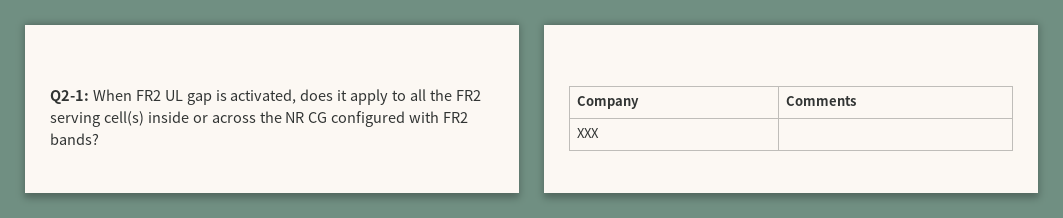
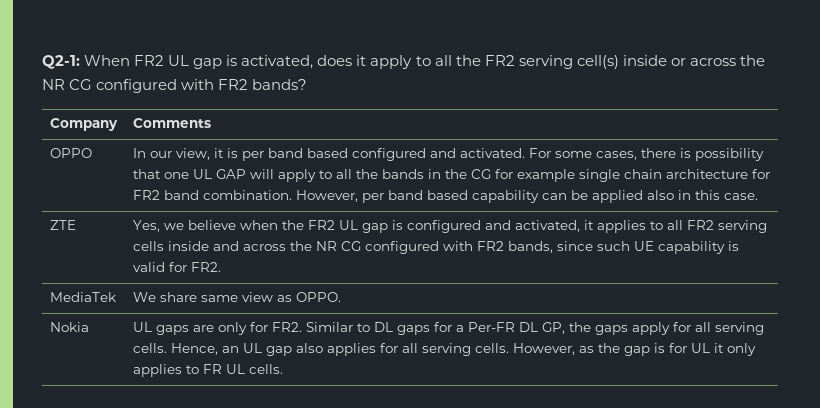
[577,128,600,138] XXX | -> [49,148,92,158] [132,148,764,161] [132,169,770,182] [132,190,758,203] [49,220,76,230] [132,220,767,233] [132,241,739,254] [132,262,221,272] [49,292,116,302] [132,292,341,302] [49,322,89,332] [132,322,764,335] [132,343,756,356] [132,364,283,377] OPPO | In our view, it is per band based configured and activated. For some cases, there is possibility that one UL GAP will apply to all the bands in the CG for example single chain architecture for FR2 band combination. However, per band based capability can be applied also in this case. // ZTE | Yes, we believe when the FR2 UL gap is configured and activated, it applies to all FR2 serving cells inside and across the NR CG configured with FR2 bands, since such UE capability is valid for FR2. // MediaTek | We share same view as OPPO. // Nokia | UL gaps are only for FR2. Similar to DL gaps for a Per-FR DL GP, the gaps apply for all serving cells. Hence, an UL gap also applies for all serving cells. However, as the gap is for UL it only applies to FR UL cells.

